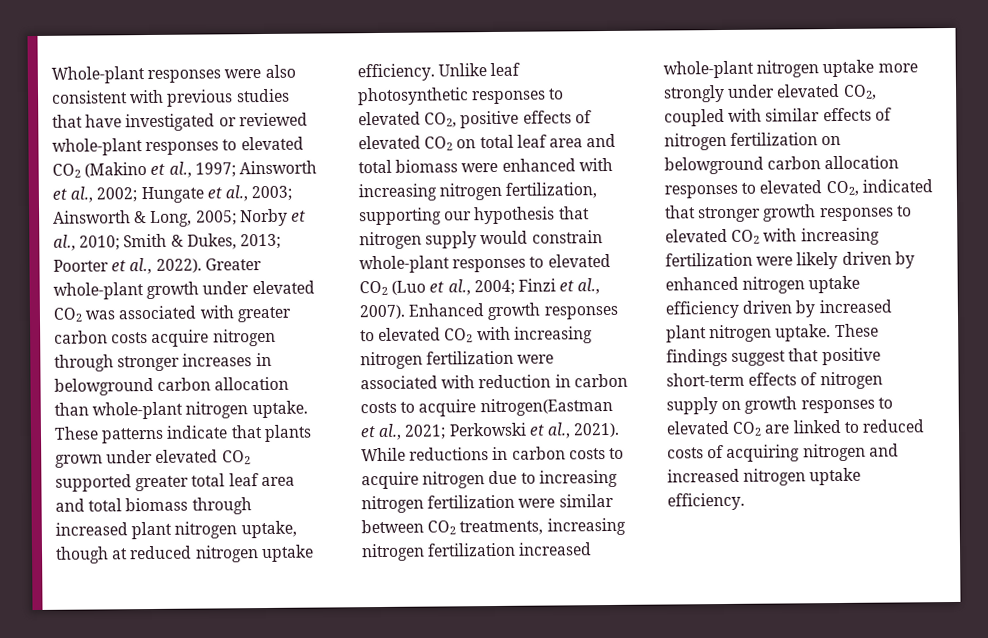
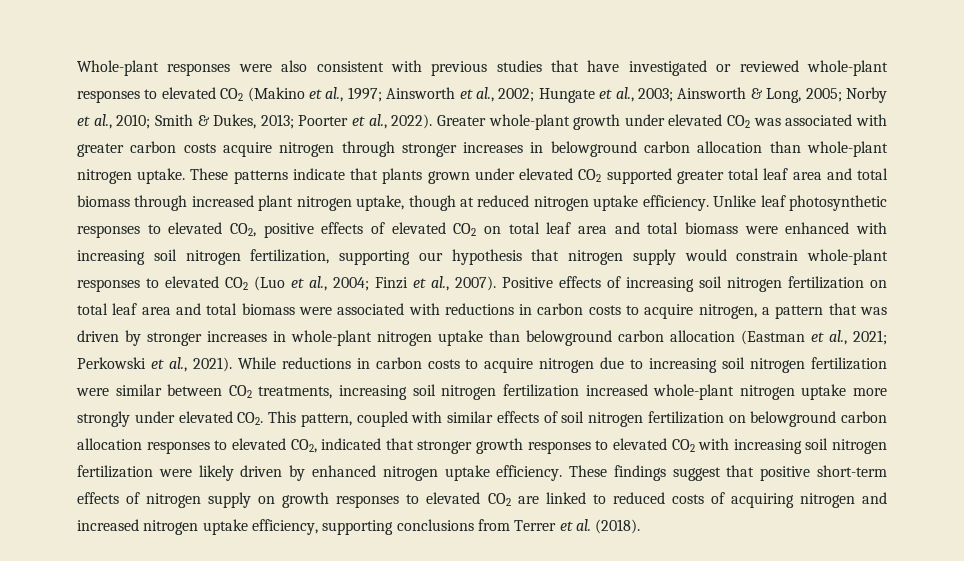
(437, 192) none -> [153,249,177,261] soil
[408,302,619,321] [360,326,593,344] [360,350,515,370] Enhanced growth responses to elevated CO2 with increasing nitrogen fertilization -> [502,276,887,292] [77,303,295,315] Positive effects of increasing soil nitrogen fertilization on total leaf area and total biomass
[478,373,628,389] [360,397,613,417] reduction in carbon costs to acquire nitrogen(Eastman -> [444,303,887,319] [77,330,805,346] reductions in carbon costs to acquire nitrogen, a pattern that was driven by stronger increases in whole-plant nitrogen uptake than belowground carbon allocation (Eastman
(618, 478) none -> [722,357,746,369] soil
(626, 526) none -> [412,384,436,396] soil
[842,84,877,100] CO2, -> [237,411,352,427] CO2. This pattern,
(892, 114) none -> [561,411,585,423] soil
(880, 236) none -> [805,438,887,454] soil nitrogen
[665,299,892,319] [666,324,832,343] efficiency driven by increased plant nitrogen uptake. -> [496,465,563,481] efficiency.
[667,492,745,511] efficiency. -> [251,519,641,535] efficiency, supporting conclusions from Terrer et al. (2018).

